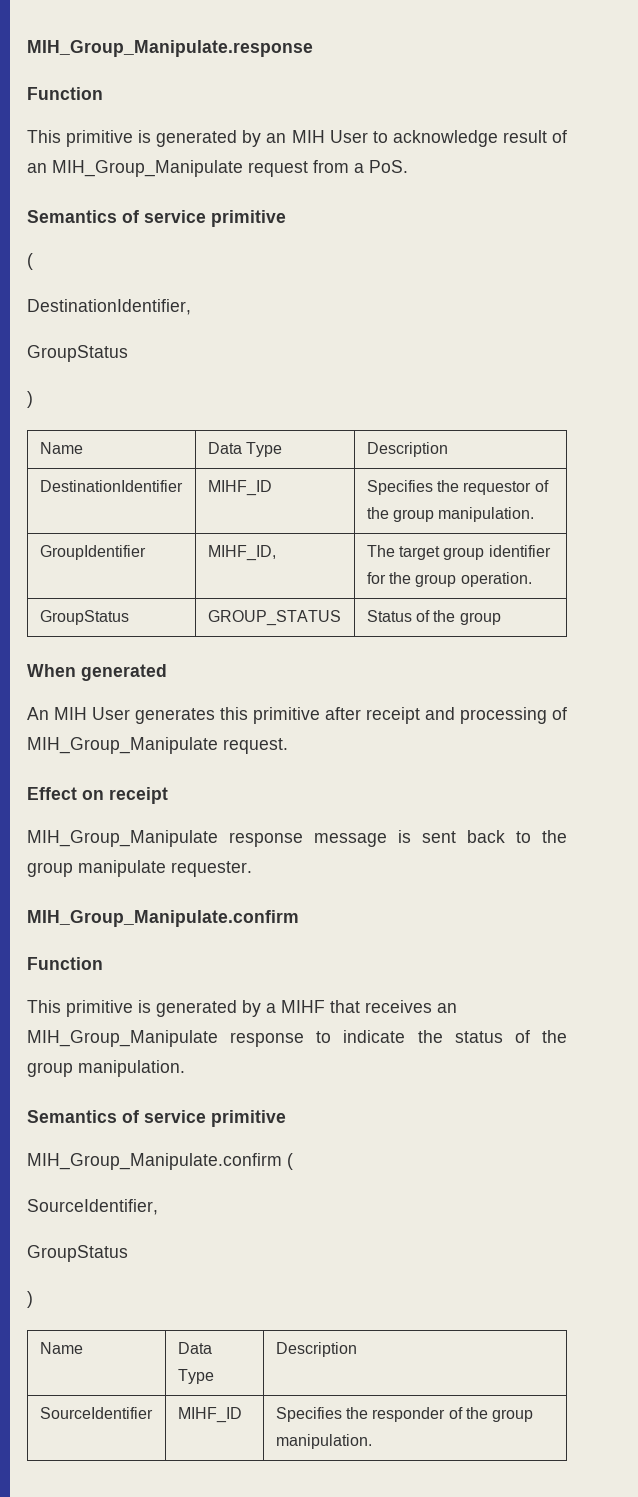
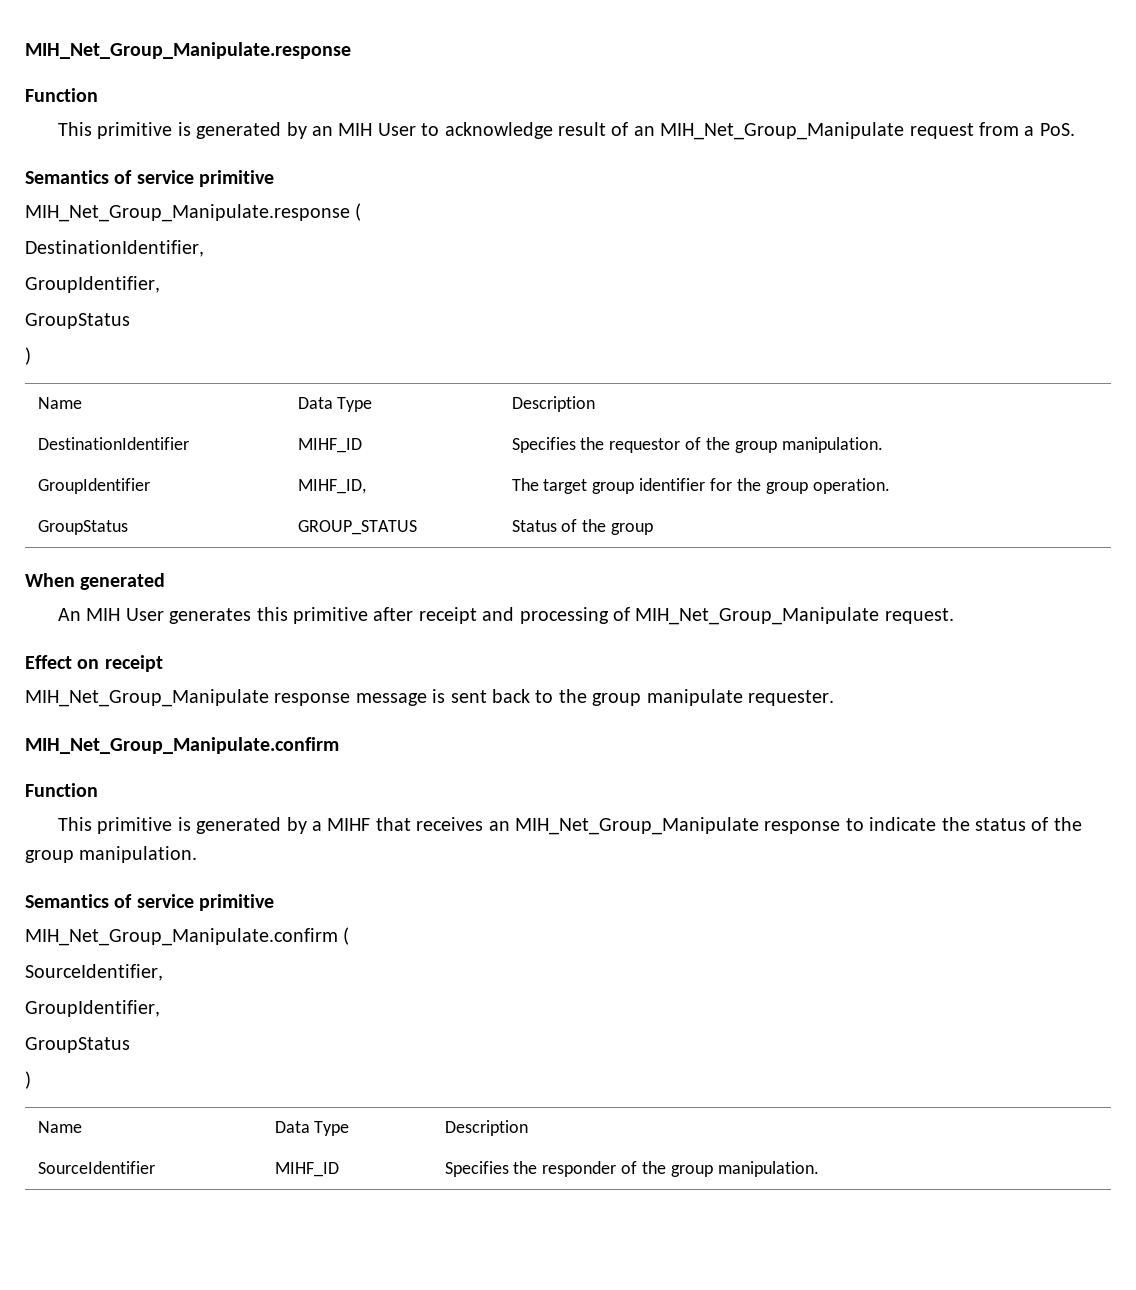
[27,40,313,57] MIH_Group_Manipulate.response -> [25,42,351,59] MIH_Net_Group_Manipulate.response
[52,160,243,177] MIH_Group_Manipulate -> [660,122,905,140] MIH_Net_Group_Manipulate
(286, 218) none -> [25,204,350,222] MIH_Net_Group_Manipulate.response
(191, 307) none -> [25,276,160,293] // GroupIdentifier,
[27,737,218,754] MIH_Group_Manipulate -> [635,607,880,625] MIH_Net_Group_Manipulate
[27,830,218,847] MIH_Group_Manipulate -> [25,689,269,707] MIH_Net_Group_Manipulate
[27,910,299,927] MIH_Group_Manipulate.confirm -> [25,737,339,754] MIH_Net_Group_Manipulate.confirm
[27,1030,218,1047] MIH_Group_Manipulate -> [515,817,760,835] MIH_Net_Group_Manipulate
[27,1153,282,1170] MIH_Group_Manipulate.confirm -> [25,928,338,946] MIH_Net_Group_Manipulate.confirm
(158, 1207) none -> [25,1000,160,1017] // GroupIdentifier,

